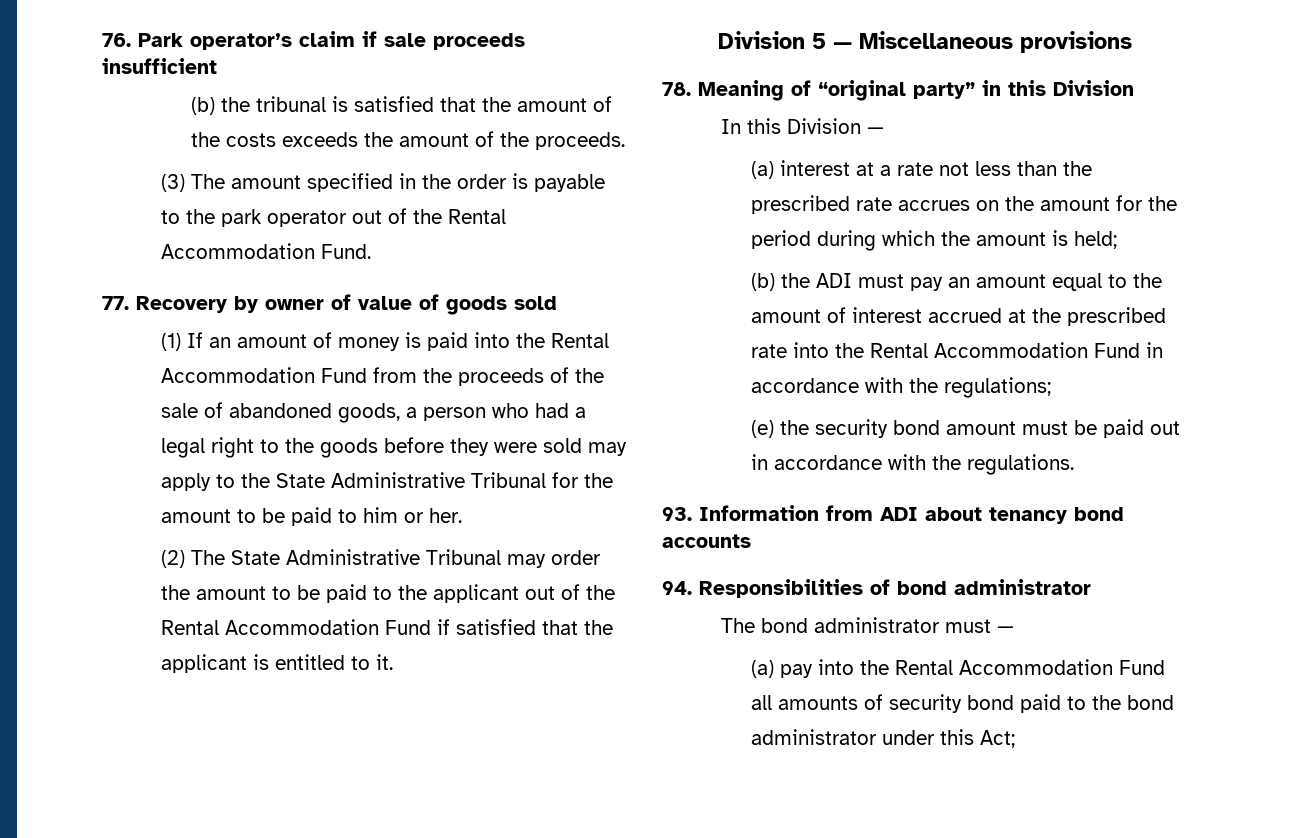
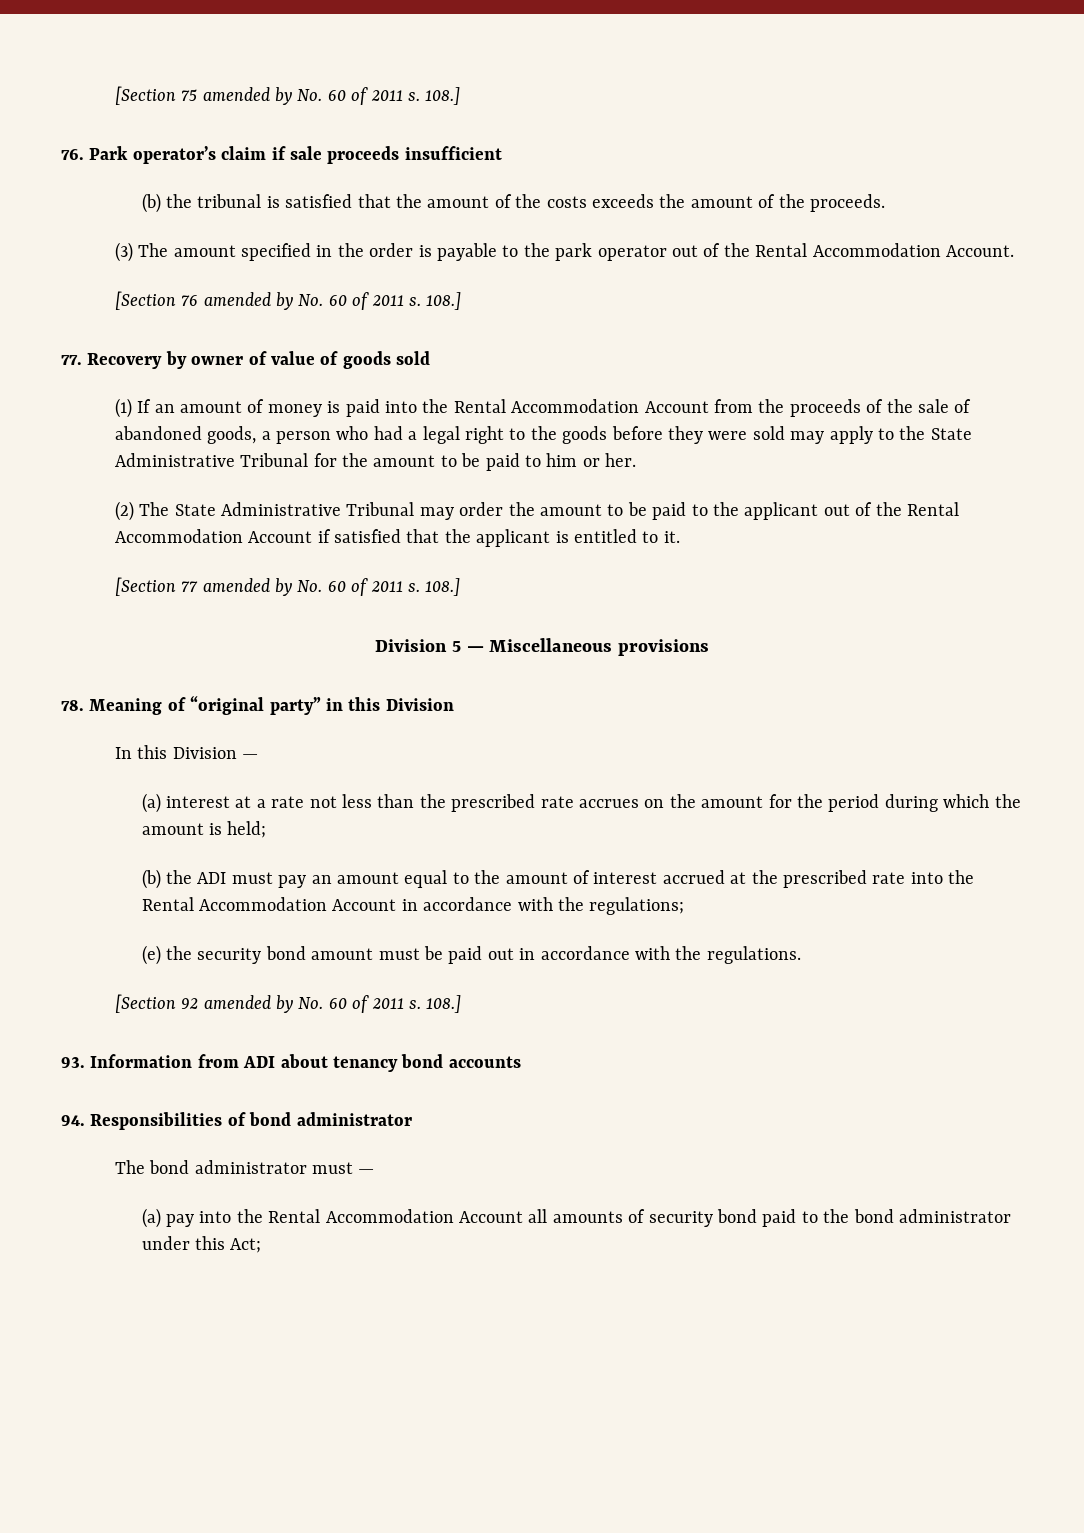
(102, 40) none -> [114,86,461,105] [Section 75 amended by No. 60 of 2011 s. 108.] //
[321,244,372,259] Fund. -> [945,245,1014,257] [114,291,462,310] Account. // [Section 76 amended by No. 60 of 2011 s. 108.]
[321,368,368,383] Fund -> [644,401,709,413] Account
[385,620,432,635] Fund -> [248,531,313,543] Account
(394, 662) none -> [114,577,461,596] // [Section 77 amended by No. 60 of 2011 s. 108.]
[1093,343,1140,358] Fund -> [332,899,397,911] Account
(1074, 464) none -> [114,994,462,1013] // [Section 92 amended by No. 60 of 2011 s. 108.]
[1118,660,1165,675] Fund -> [459,1211,524,1223] Account

